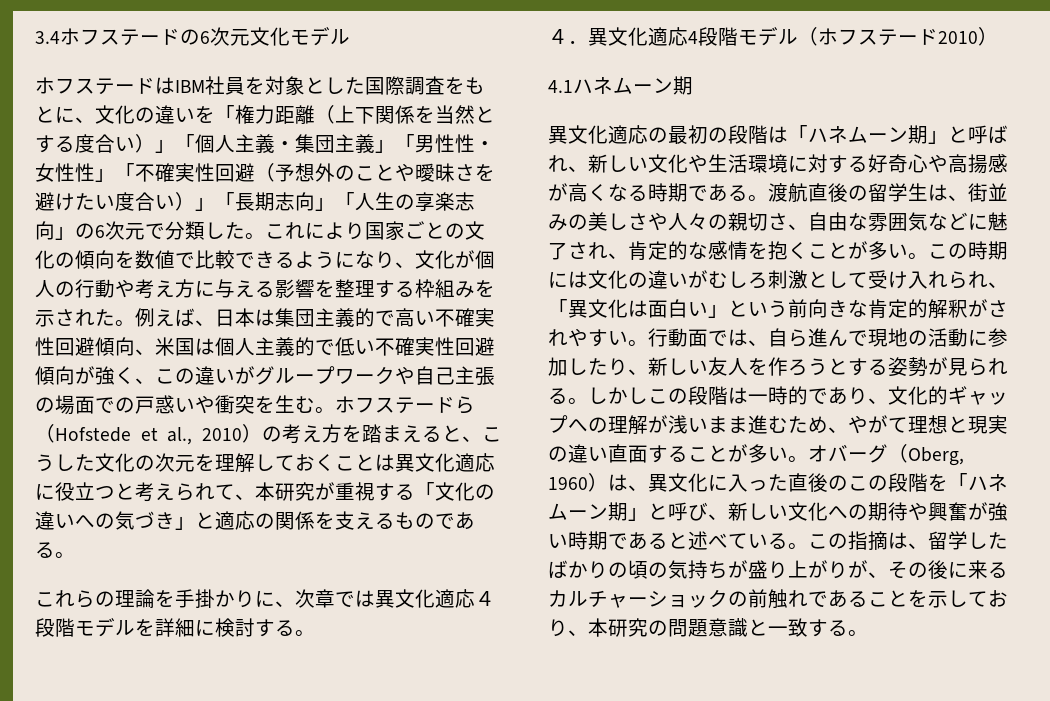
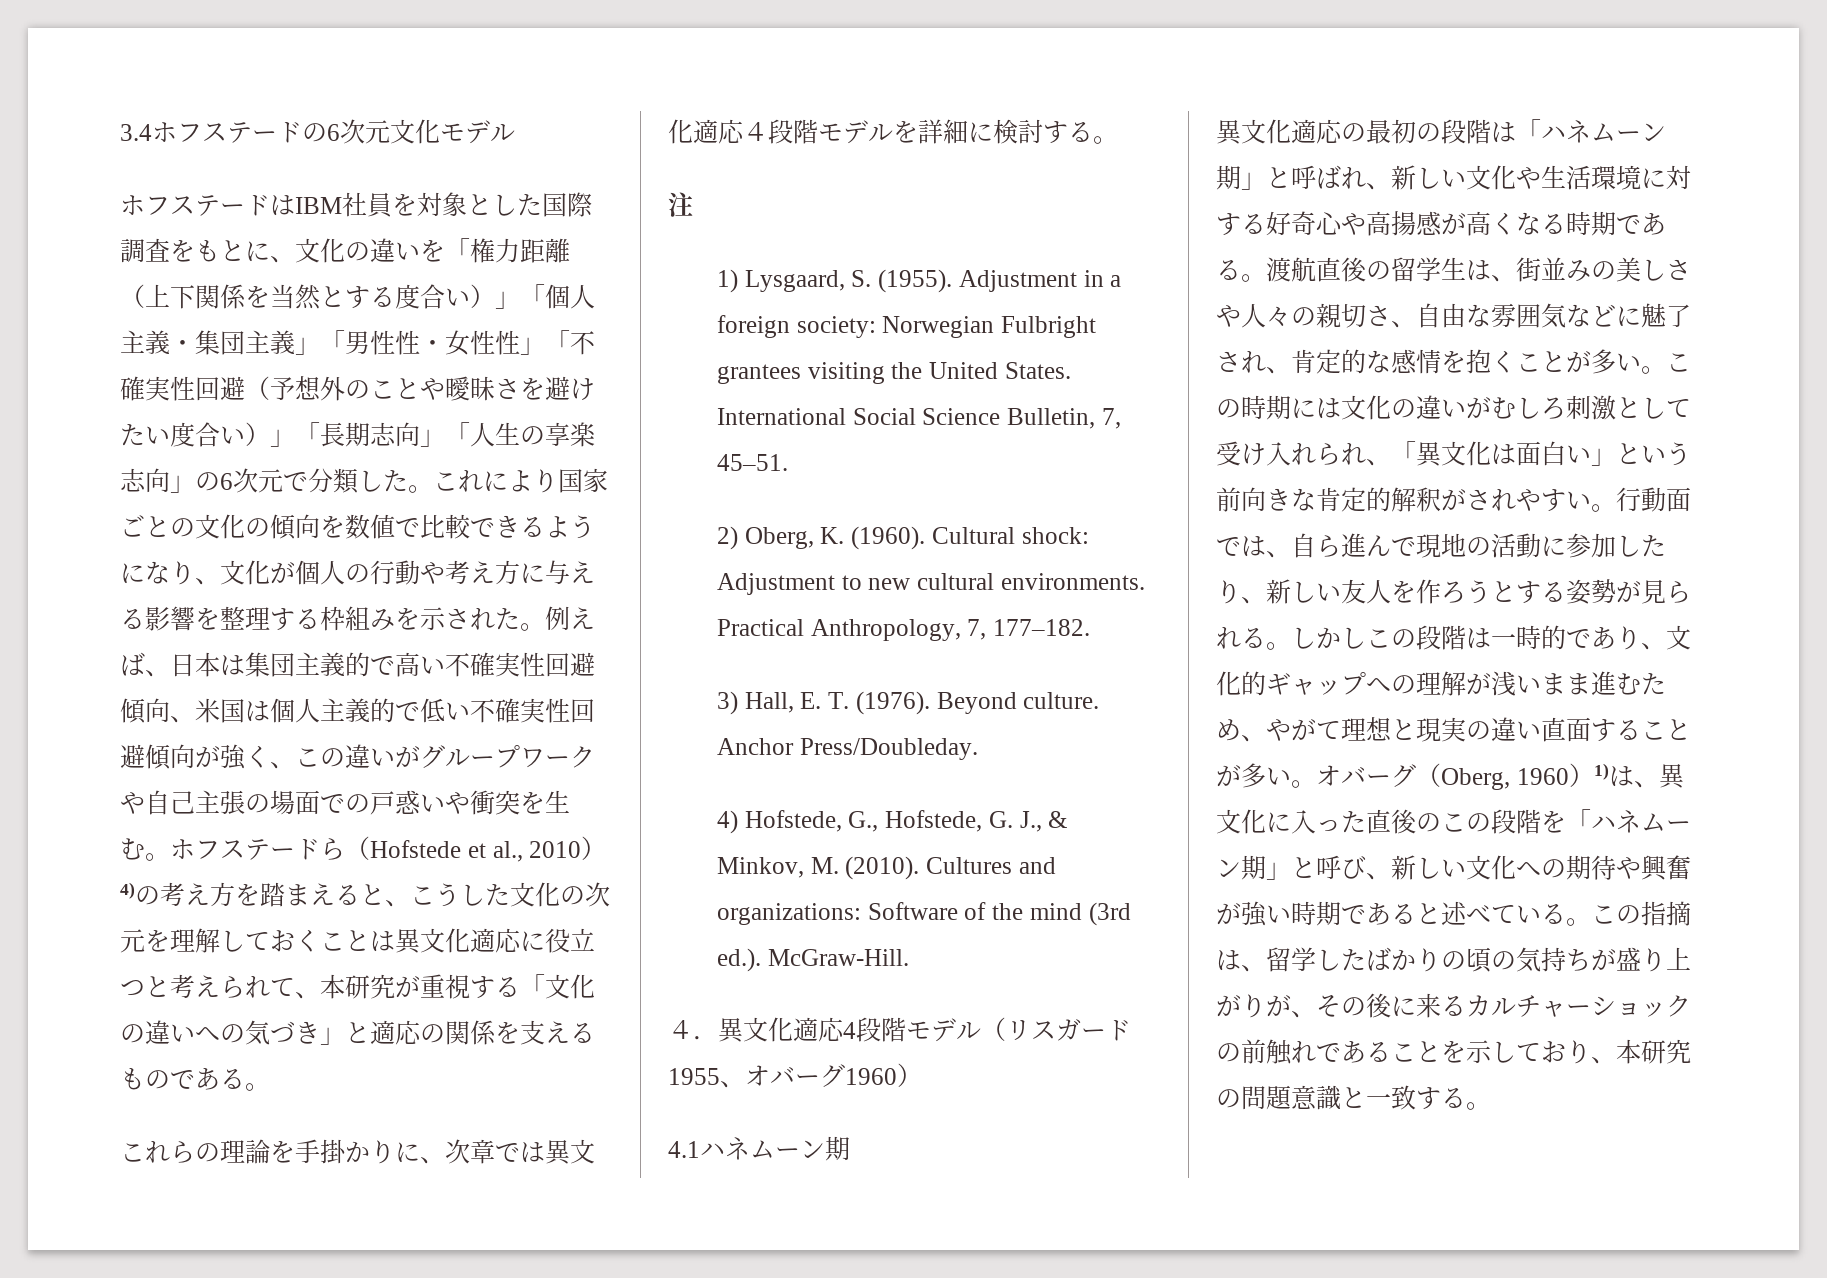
(262, 433) none -> [120,882,135,899] 4)
(315, 633) none -> [668,192,693,217] [716,269,1122,293] [716,315,1097,338] [716,362,1071,384] [716,408,1121,429] [716,454,788,471] [716,526,1089,550] [716,573,1145,595] [716,619,1091,641] [716,691,1100,715] [716,738,978,760] [716,810,1068,834] [716,856,1056,880] [716,902,1131,926] [716,948,909,972] // 注 // 1) Lysgaard, S. (1955). Adjustment in a foreign society: Norwegian Fulbright grantees visiting the United States. International Social Science Bulletin, 7, 45–51. // 2) Oberg, K. (1960). Cultural shock: Adjustment to new cultural environments. Practical Anthropology, 7, 177–182. // 3) Hall, E. T. (1976). Beyond culture. Anchor Press/Doubleday. // 4) Hofstede, G., Hofstede, G. J., & Minkov, M. (2010). Cultures and organizations: Software of the mind (3rd ed.). McGraw-Hill.
[818,28,978,46] ホフステード2010 -> [1006,1019,1131,1041] [668,1064,897,1088] リスガード1955、オバーグ1960
(608, 482) none -> [1593,763,1609,780] 1)

